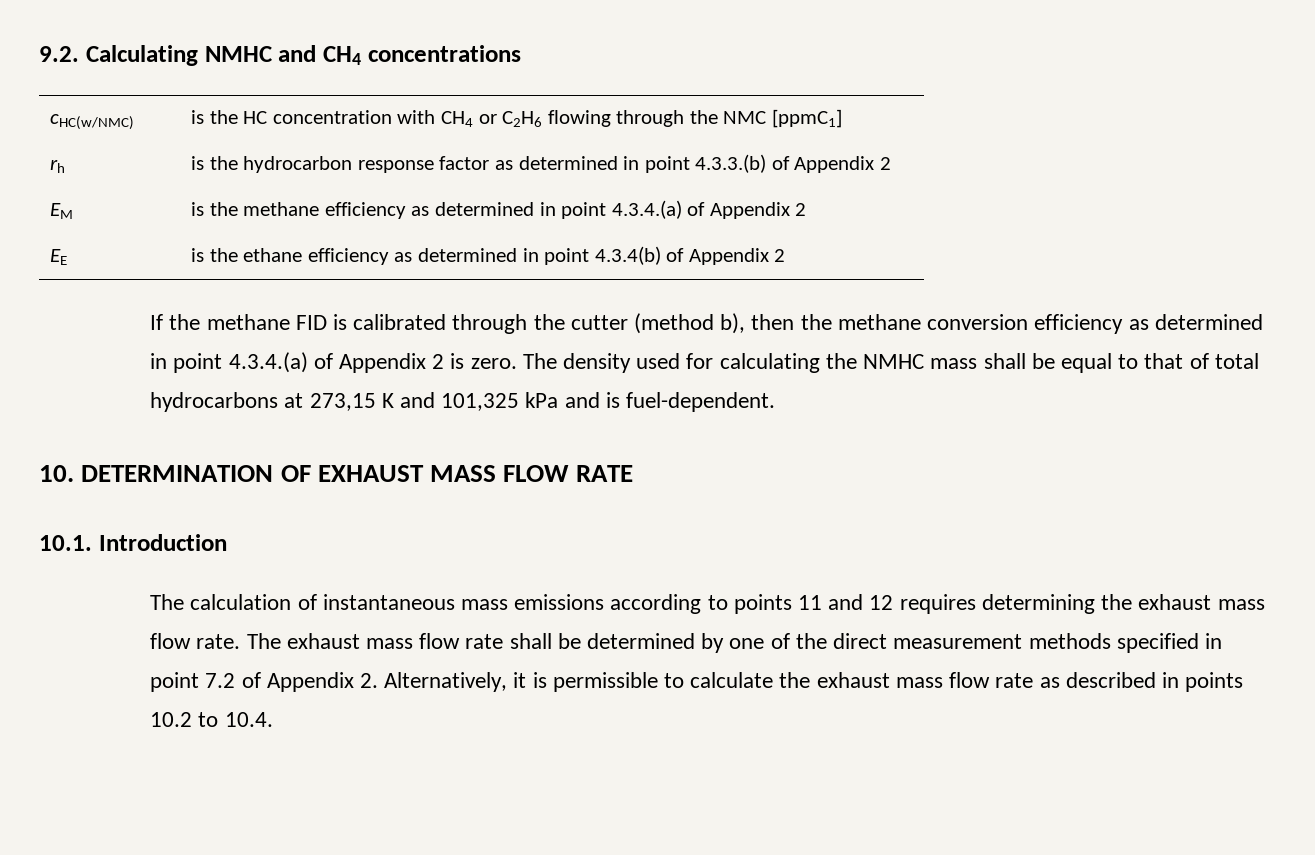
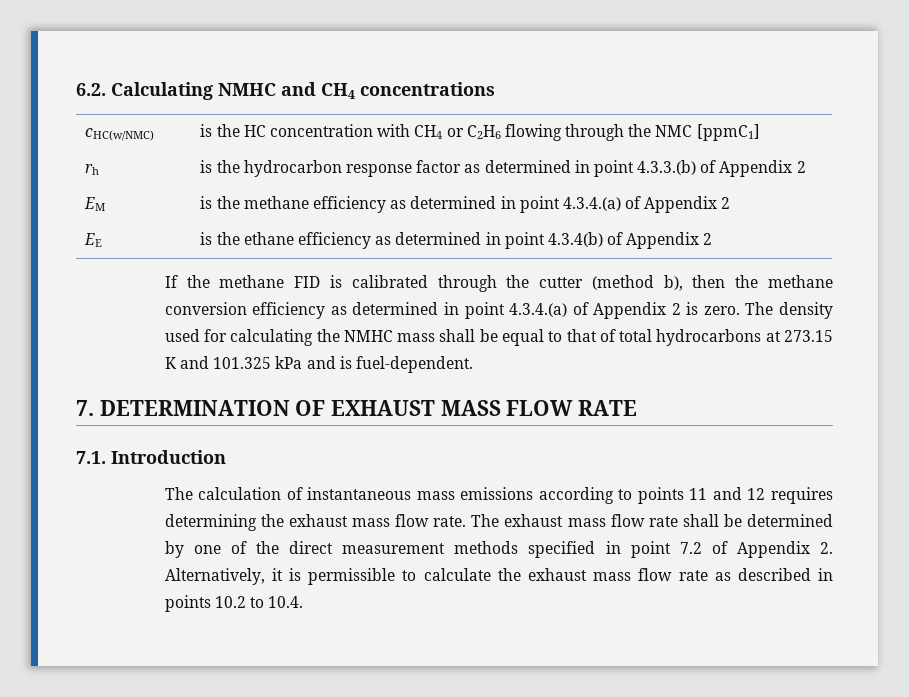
[39,46,79,62] 9.2. -> [76,83,106,96] 6.2.
[309,393,376,411] 273,15 -> [784,330,834,342] 273.15
[441,393,520,411] 101,325 -> [213,357,272,369] 101.325
[39,465,74,482] 10. -> [76,400,94,416] 7.
[39,535,92,551] 10.1. -> [76,451,106,464] 7.1.

